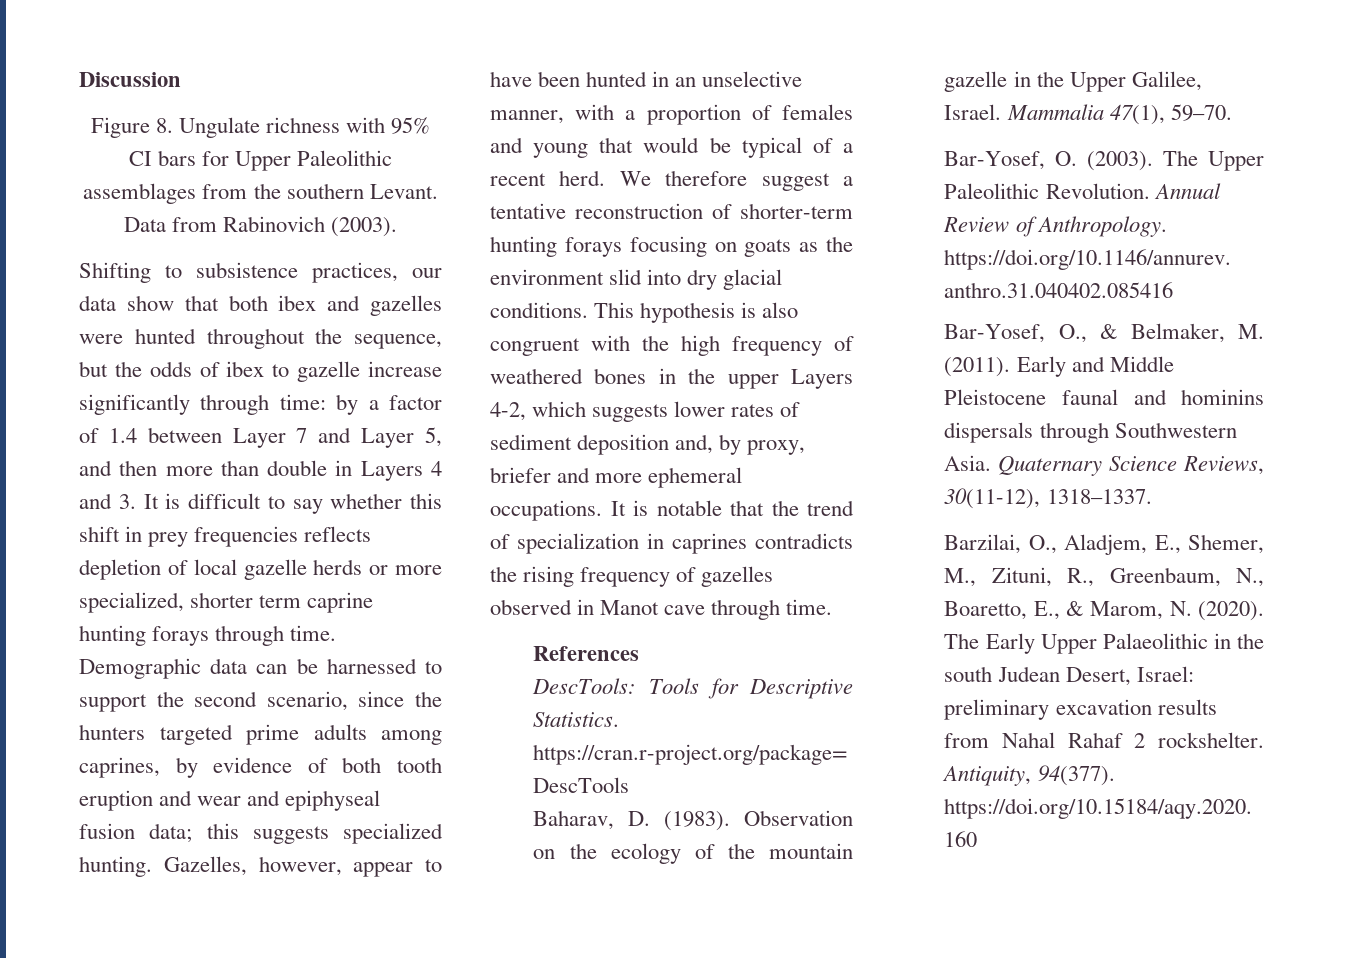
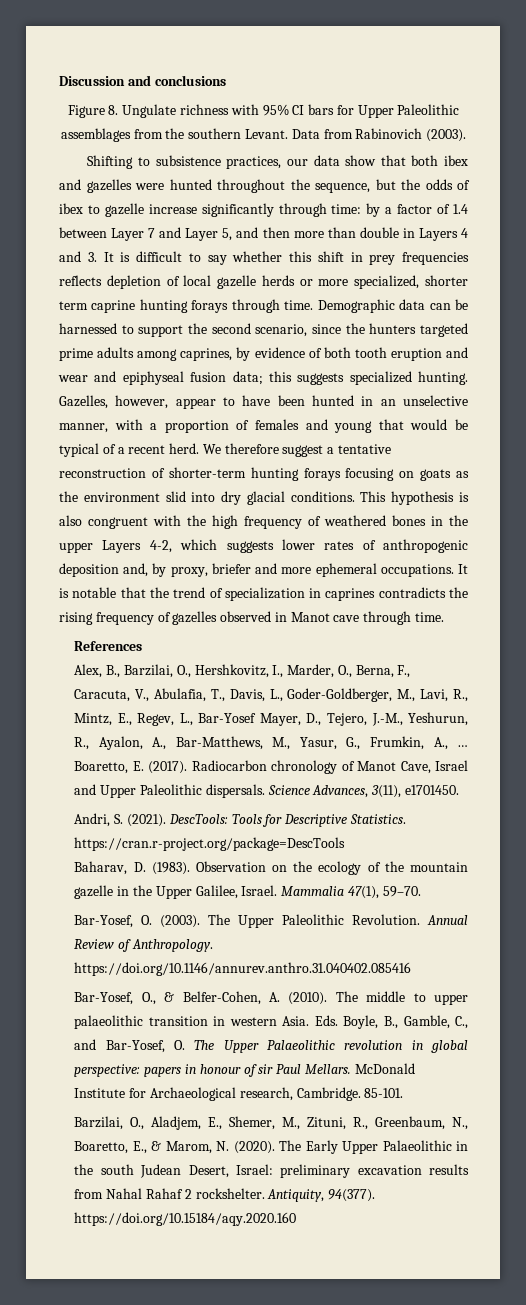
(181, 79) none -> [127,75,226,86] and conclusions
[490,434,572,450] sediment -> [383,539,468,553] anthropogenic
(640, 653) none -> [74,664,411,678] [74,688,468,702] [74,712,469,726] [74,736,468,750] [74,760,468,774] [74,784,459,798] [74,813,167,827] Alex, B., Barzilai, O., Hershkovitz, I., Marder, O., Berna, F., Caracuta, V., Abulafia, T., Davis, L., Goder-Goldberger, M., Lavi, R., Mintz, E., Regev, L., Bar-Yosef Mayer, D., Tejero, J.-M., Yeshurun, R., Ayalon, A., Bar-Matthews, M., Yasur, G., Frumkin, A., … Boaretto, E. (2017). Radiocarbon chronology of Manot Cave, Israel and Upper Paleolithic dispersals. Science Advances, 3(11), e1701450. // Andri, S. (2021).
[1130,323,1264,343] [944,356,1174,377] [944,389,1264,405] [944,422,1237,443] [944,455,1264,476] [944,488,1152,509] Belmaker, M. (2011). Early and Middle Pleistocene faunal and hominins dispersals through Southwestern Asia. Quaternary Science Reviews, 30(11-12), 1318–1337. -> [182,991,468,1005] [74,1015,468,1029] [74,1039,468,1053] [74,1063,415,1077] [74,1087,404,1101] Belfer-Cohen, A. (2010). The middle to upper palaeolithic transition in western Asia. Eds. Boyle, B., Gamble, C., and Bar-Yosef, O. The Upper Palaeolithic revolution in global perspective: papers in honour of sir Paul Mellars. McDonald Institute for Archaeological research, Cambridge. 85-101.

